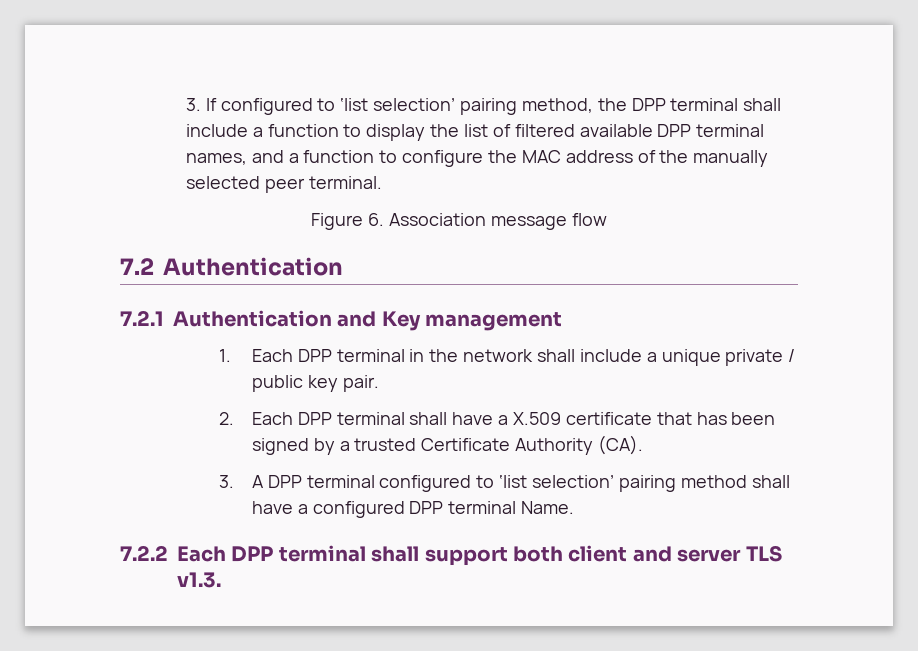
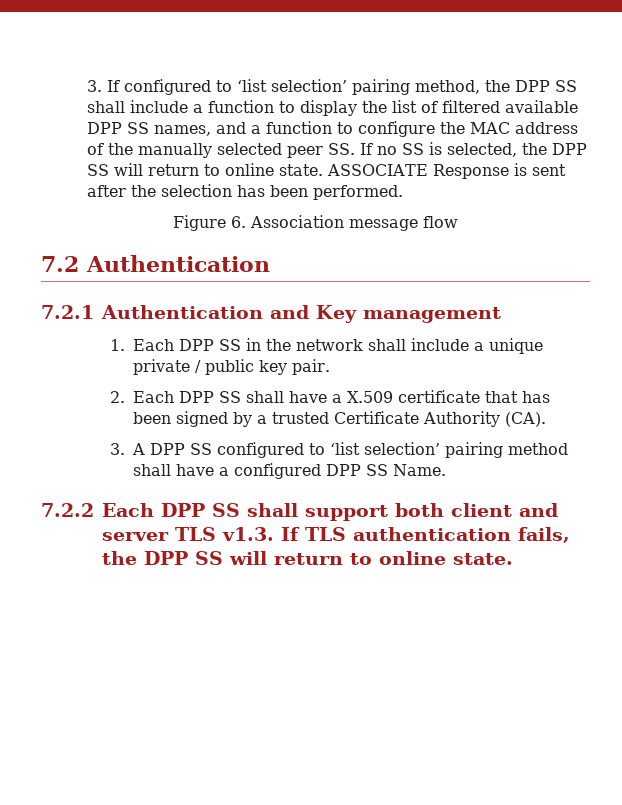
[670,98,739,111] terminal -> [554,80,577,92] SS
[696,124,765,137] terminal -> [126,122,149,134] SS
[308,176,382,189] terminal. -> [327,142,587,157] [86,163,566,179] [86,184,403,200] SS. If no SS is selected, the DPP SS will return to online state. ASSOCIATE Response is sent after the selection has been performed.
[336,349,405,362] terminal -> [218,339,241,351] SS
[336,412,405,425] terminal -> [218,391,241,403] SS
[306,475,375,488] terminal -> [189,443,212,455] SS
[448,501,517,514] terminal -> [365,464,388,476] SS
[278,545,366,562] terminal -> [212,503,240,517] SS
(221, 580) none -> [281,527,570,543] [102,551,513,565] If TLS authentication fails, the DPP SS will return to online state.

